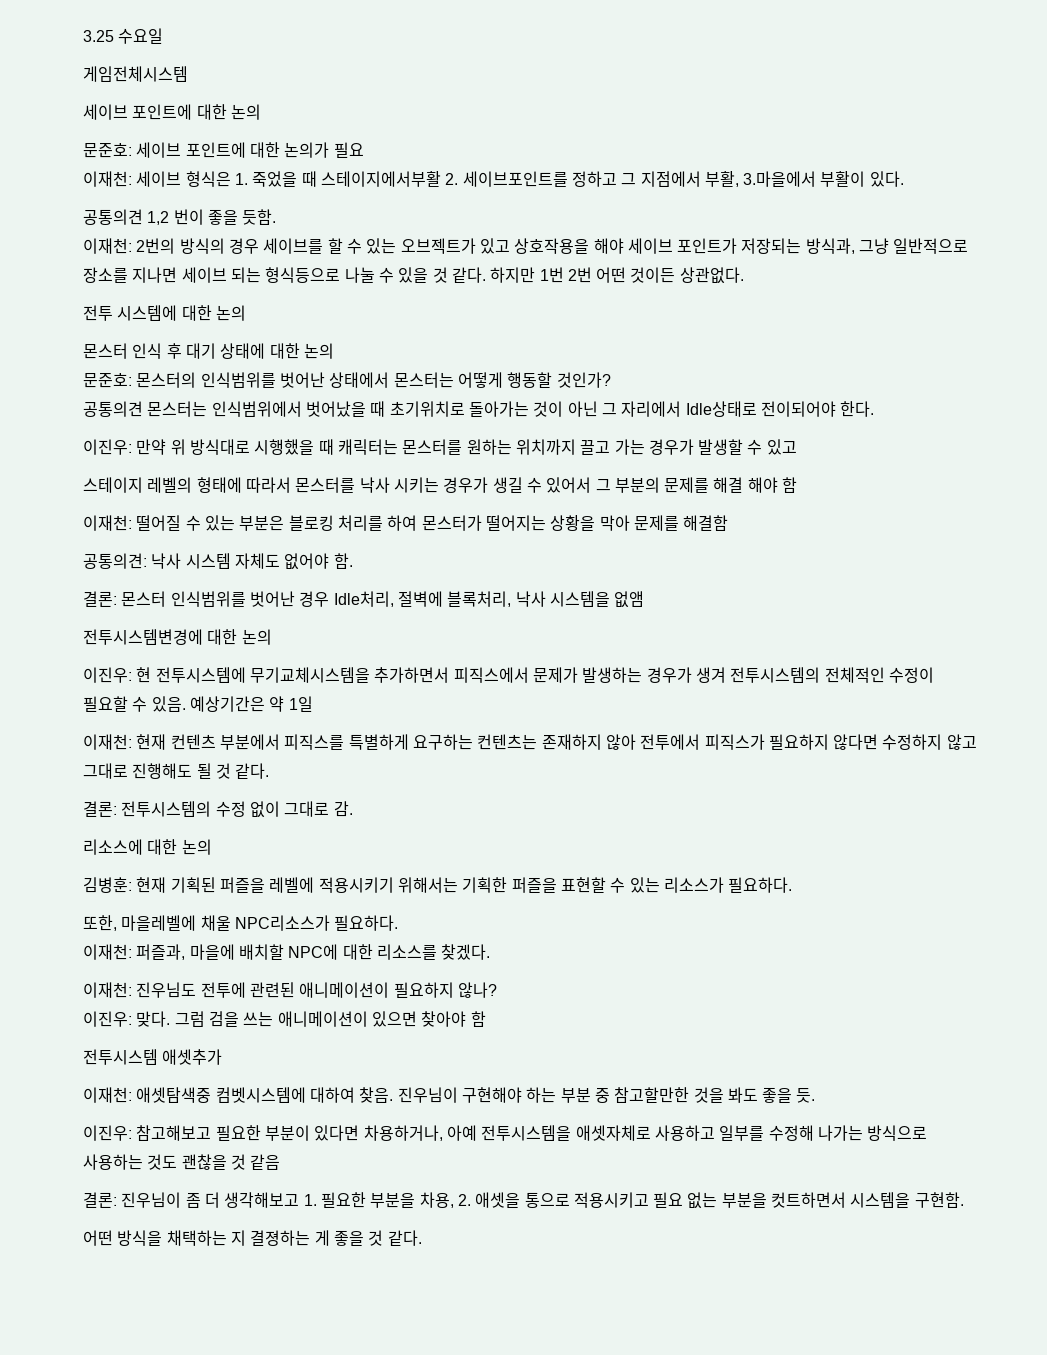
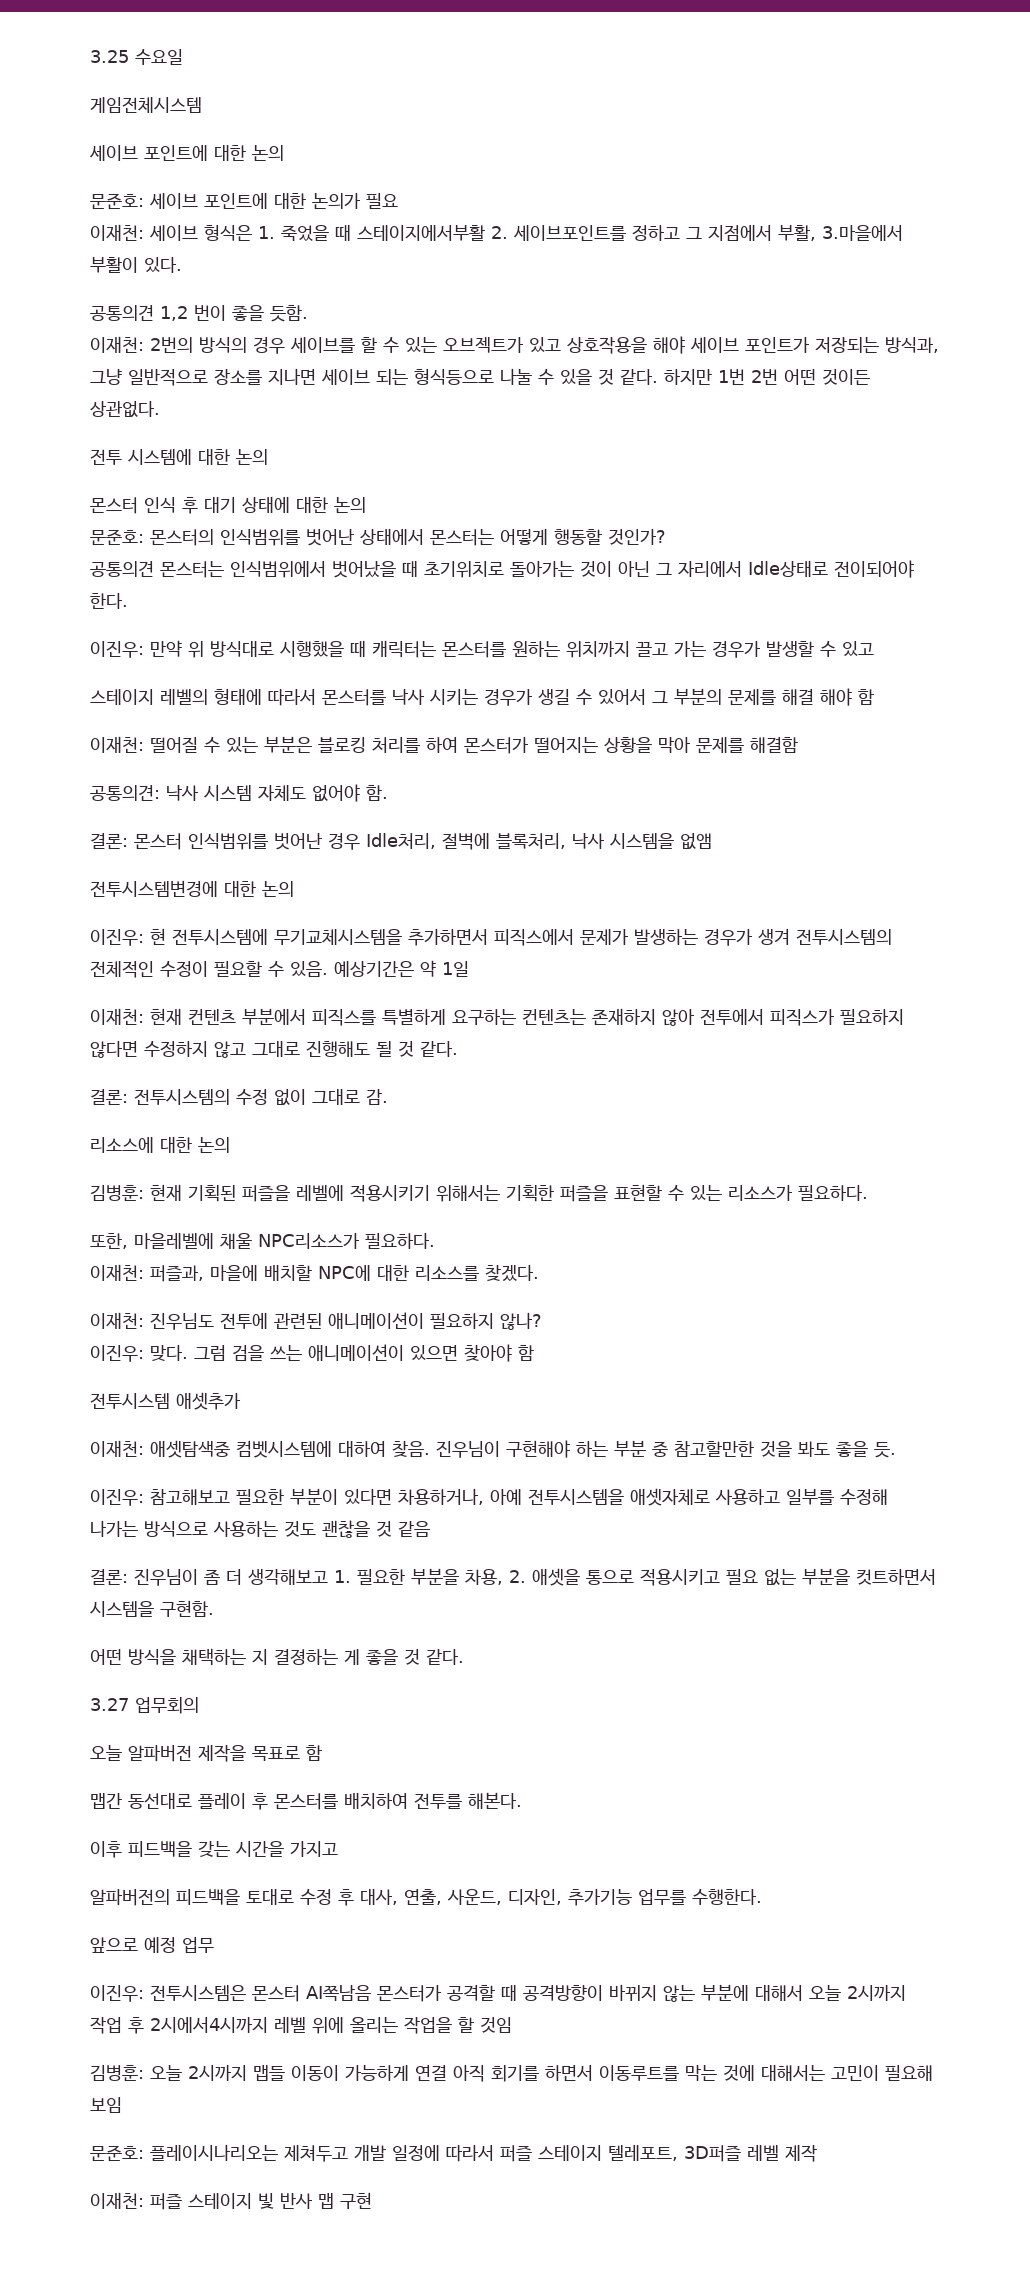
(422, 1238) none -> [90,1697,199,1714] [90,1744,322,1762] [90,1792,522,1810] [90,1841,338,1858] [90,1889,762,1906] [90,1937,214,1953] [90,1984,906,2002] [90,2016,512,2034] [90,2065,933,2082] [90,2097,122,2113] [90,2144,817,2162] [90,2192,372,2210] // 3.27 업무회의 // 오늘 알파버전 제작을 목표로 함 // 맵간 동선대로 플레이 후 몬스터를 배치하여 전투를 해본다. // 이후 피드백을 갖는 시간을 가지고 // 알파버전의 피드백을 토대로 수정 후 대사, 연출, 사운드, 디자인, 추가기능 업무를 수행한다. // 앞으로 예정 업무 // 이진우: 전투시스템은 몬스터 AI쪽남음 몬스터가 공격할 때 공격방향이 바뀌지 않는 부분에 대해서 오늘 2시까지 작업 후 2시에서4시까지 레벨 위에 올리는 작업을 할 것임 // 김병훈: 오늘 2시까지 맵들 이동이 가능하게 연결 아직 회기를 하면서 이동루트를 막는 것에 대해서는 고민이 필요해 보임 // 문준호: 플레이시나리오는 제쳐두고 개발 일정에 따라서 퍼즐 스테이지 텔레포트, 3D퍼즐 레벨 제작 // 이재천: 퍼즐 스테이지 빛 반사 맵 구현

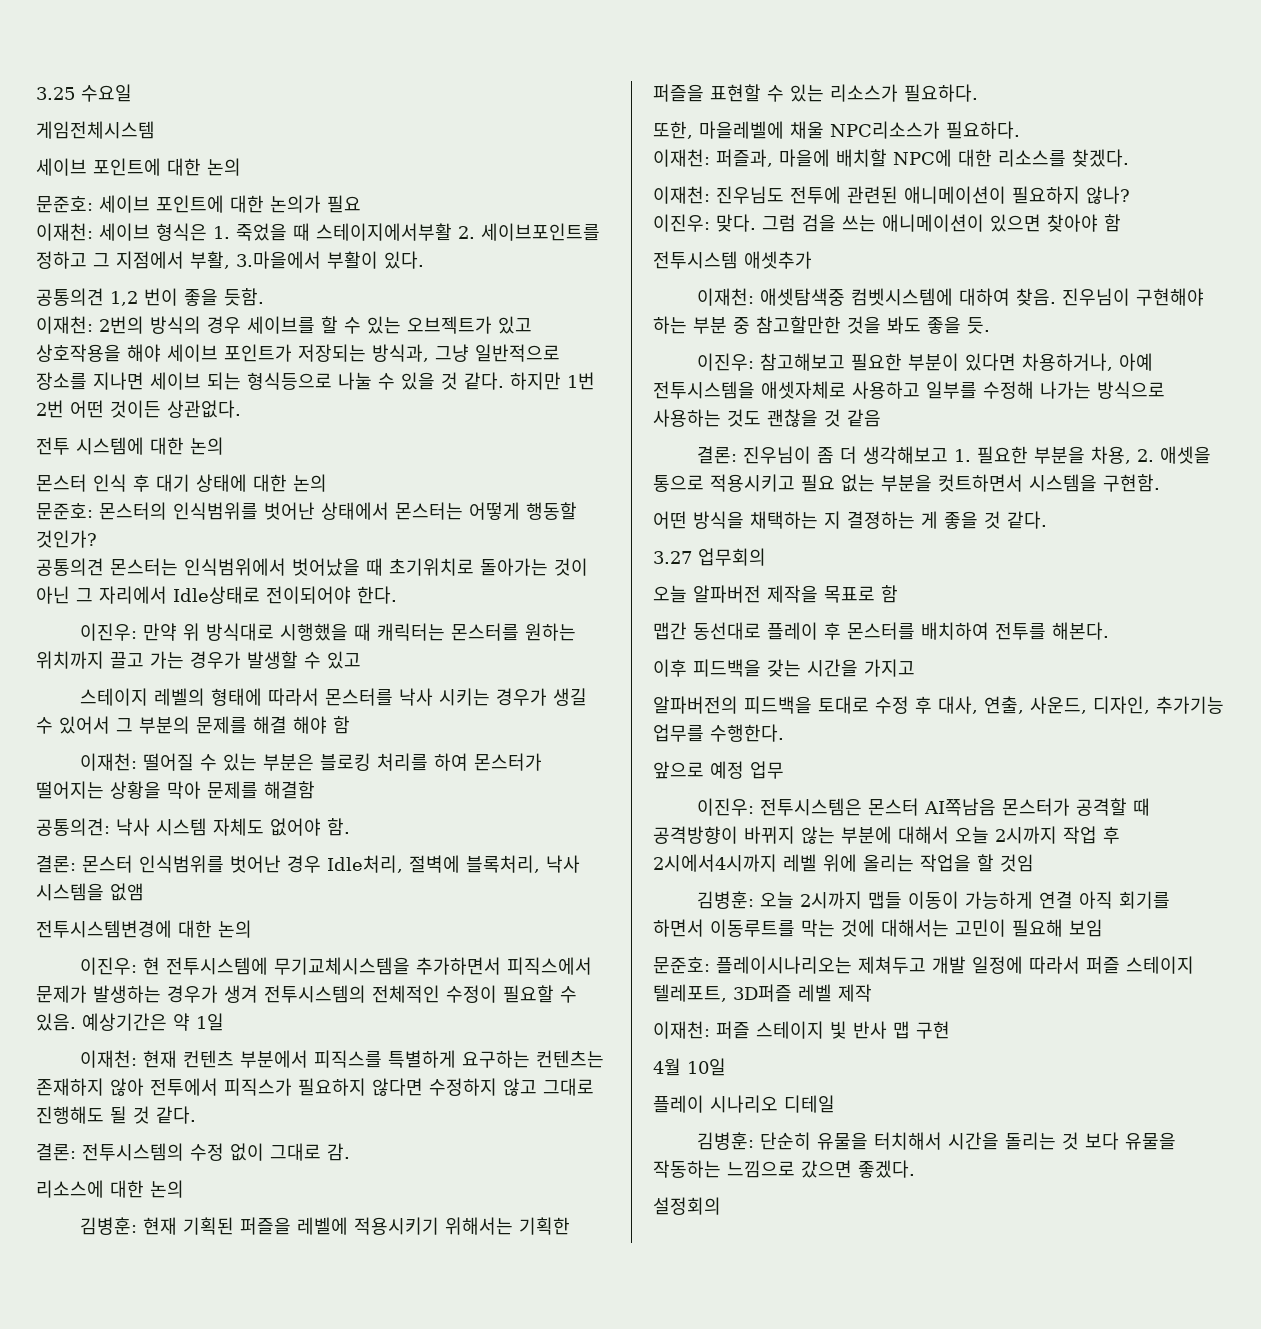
(372, 2200) none -> [653,1058,726,1076] [653,1095,835,1113] [697,1132,1177,1150] [653,1160,915,1178] [653,1197,721,1215] // 4월 10일 // 플레이 시나리오 디테일 // 김병훈: 단순히 유물을 터치해서 시간을 돌리는 것 보다 유물을 작동하는 느낌으로 갔으면 좋겠다. // 설정회의

